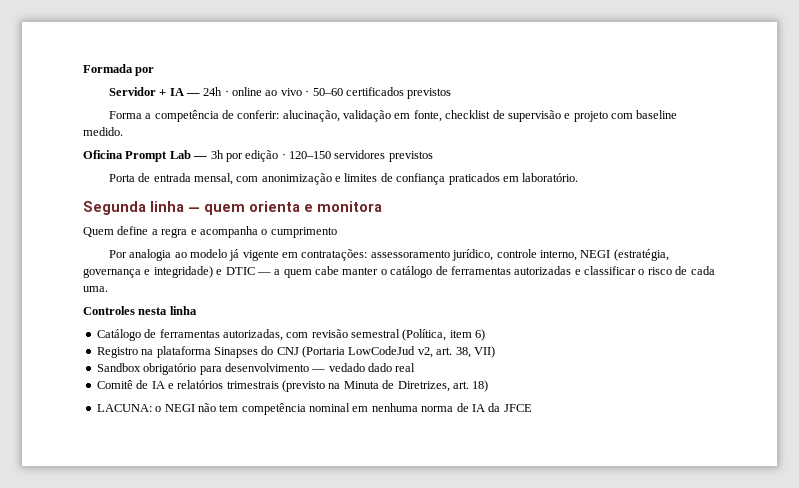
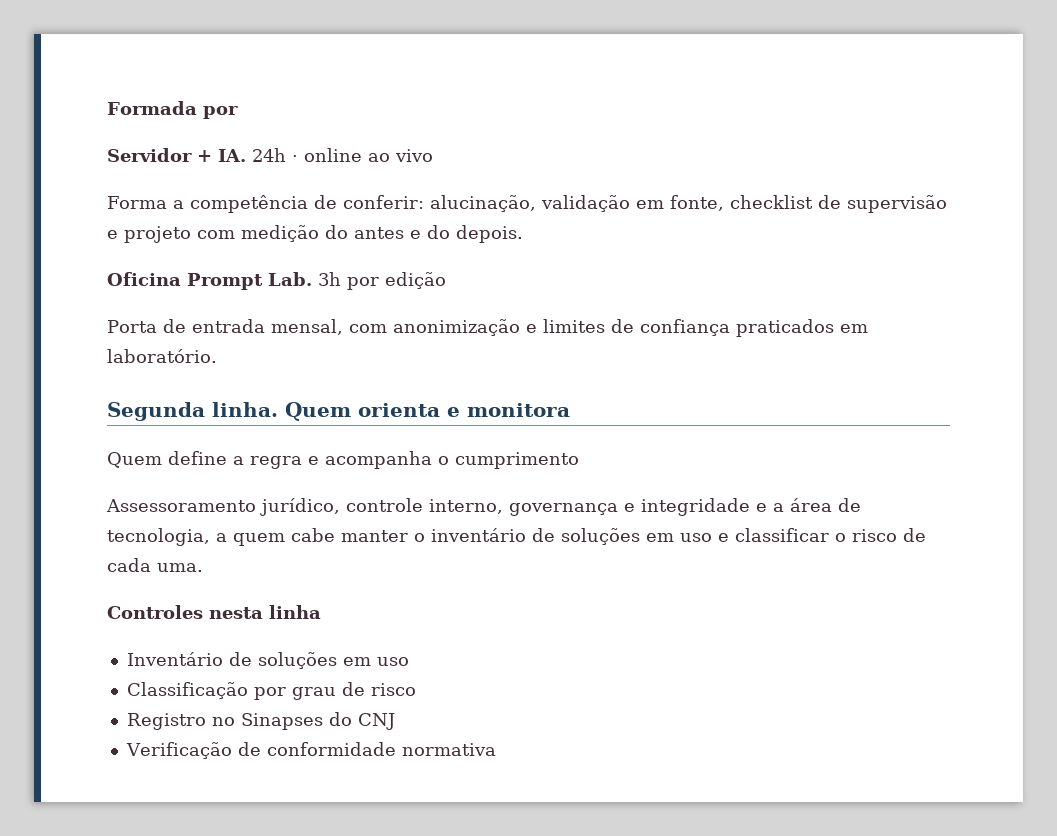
[169,88,200,96] IA — -> [218,149,246,162] IA.
[305,87,452,99] · 50–60 certificados previstos -> (433, 155) none
[636,110,678,119] [83,127,123,136] baseline medido. -> [241,225,523,243] medição do antes e do depois.
[169,150,208,159] Lab — -> [268,272,312,286] Lab.
[281,150,433,162] · 120–150 servidores previstos -> (446, 280) none
[150,201,245,215] linha — quem -> [212,402,351,421] linha. Quem
[108,249,669,261] [83,266,271,278] Por analogia ao modelo já vigente em contratações: assessoramento jurídico, controle interno, NEGI (estratégia, governança e integridade) e DTIC — -> [106,498,861,516] [107,528,210,546] Assessoramento jurídico, controle interno, governança e integridade e a área de tecnologia,
[390,266,572,278] catálogo de ferramentas autorizadas -> [431,528,712,545] inventário de soluções em uso
[96,329,486,341] Catálogo de ferramentas autorizadas, com revisão semestral (Política, item 6) -> [126,652,409,669] [126,682,416,700] Inventário de soluções em uso // Classificação por grau de risco
[141,346,211,358] na plataforma -> [211,717,235,726] no
[302,346,495,358] [96,363,416,375] [96,380,489,392] [96,403,532,415] (Portaria LowCodeJud v2, art. 38, VII) // Sandbox obrigatório para desenvolvimento — vedado dado real // Comitê de IA e relatórios trimestrais (previsto na Minuta de Diretrizes, art. 18) // LACUNA: o NEGI não tem competência nominal em nenhuma norma de IA da JFCE -> [125,742,496,759] // Verificação de conformidade normativa

